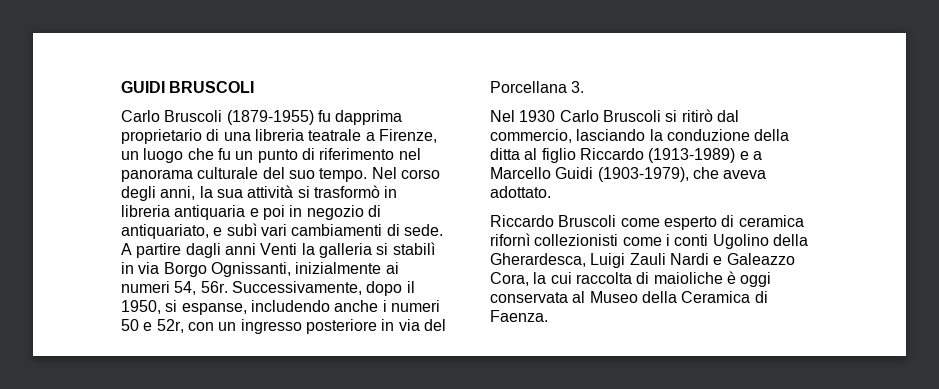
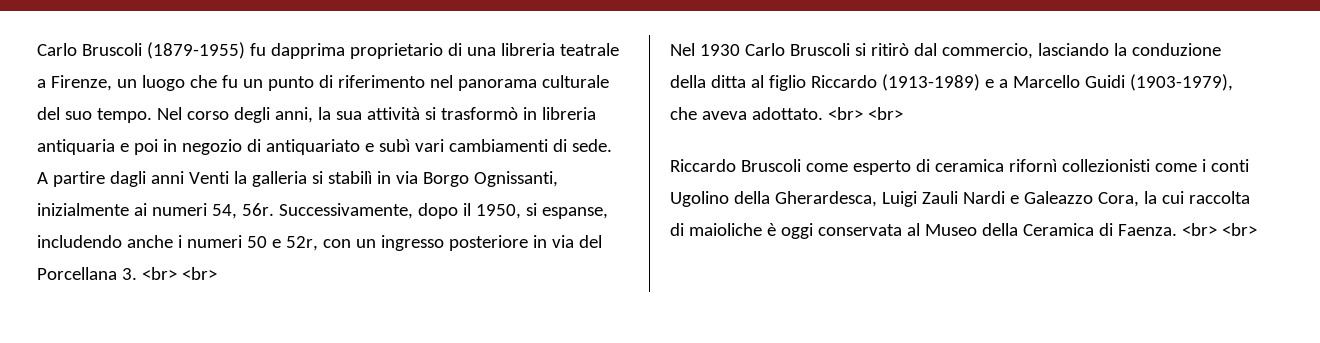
[121,81,255,93] GUIDI BRUSCOLI // -> (37, 49) none
[121,224,209,239] antiquariato, -> [265,139,360,155] antiquariato
(585, 87) none -> [141,267,217,280] <br> <br>
(551, 192) none -> [827,107,903,120] <br> <br>
(548, 316) none -> [1181,223,1257,236] <br> <br>

